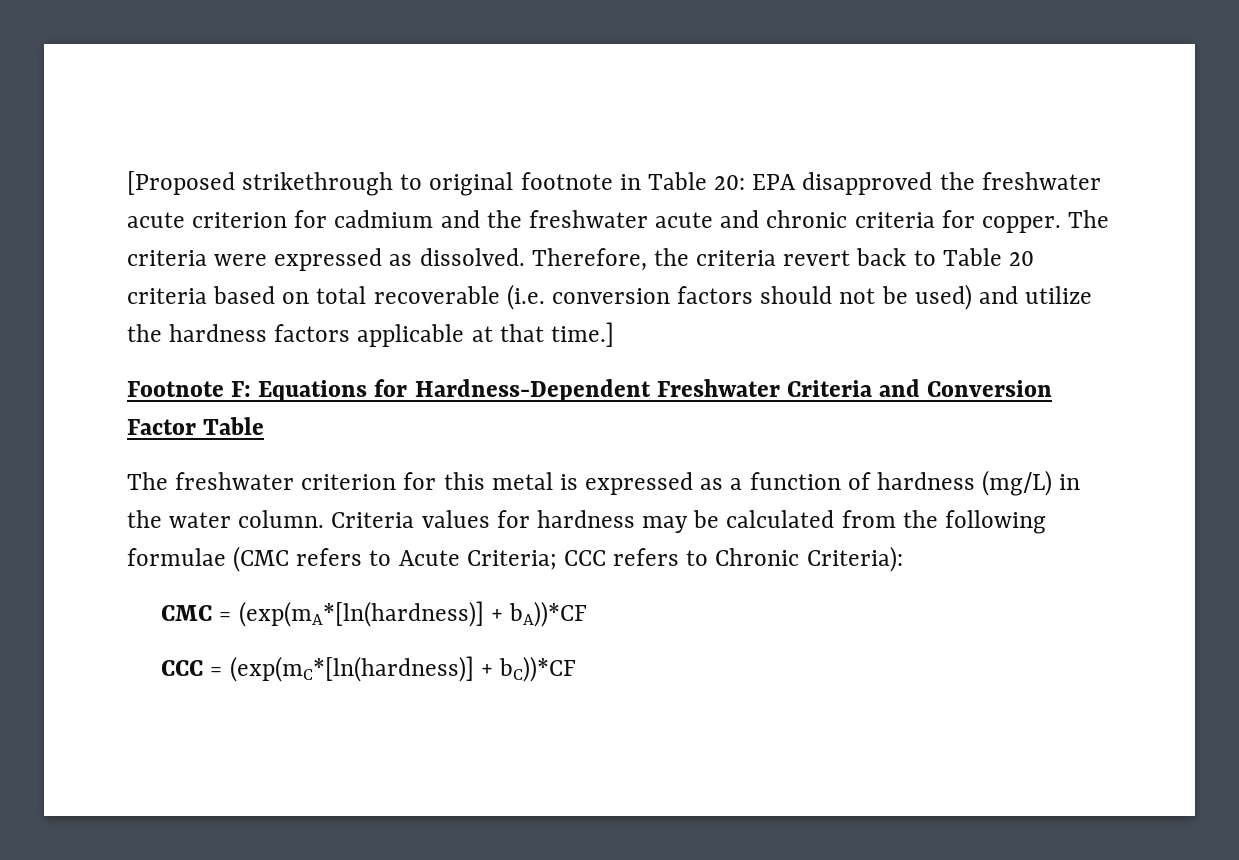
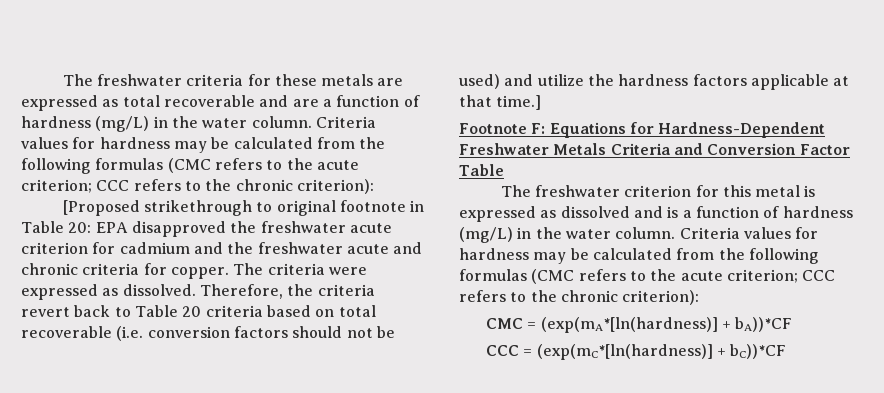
(127, 183) none -> [62,74,404,86] [21,95,420,111] [21,116,376,132] [21,137,386,153] [21,158,359,174] [21,179,374,194] The freshwater criteria for these metals are expressed as total recoverable and are a function of hardness (mg/L) in the water column. Criteria values for hardness may be calculated from the following formulas (CMC refers to the acute criterion; CCC refers to the chronic criterion): //
(780, 388) none -> [553,143,607,155] Metals
(724, 484) none -> [560,206,679,218] dissolved and is
[127,546,903,572] formulae (CMC refers to Acute Criteria; CCC refers to Chronic Criteria): -> [459,269,836,284] [459,290,700,305] formulas (CMC refers to the acute criterion; CCC refers to the chronic criterion):

